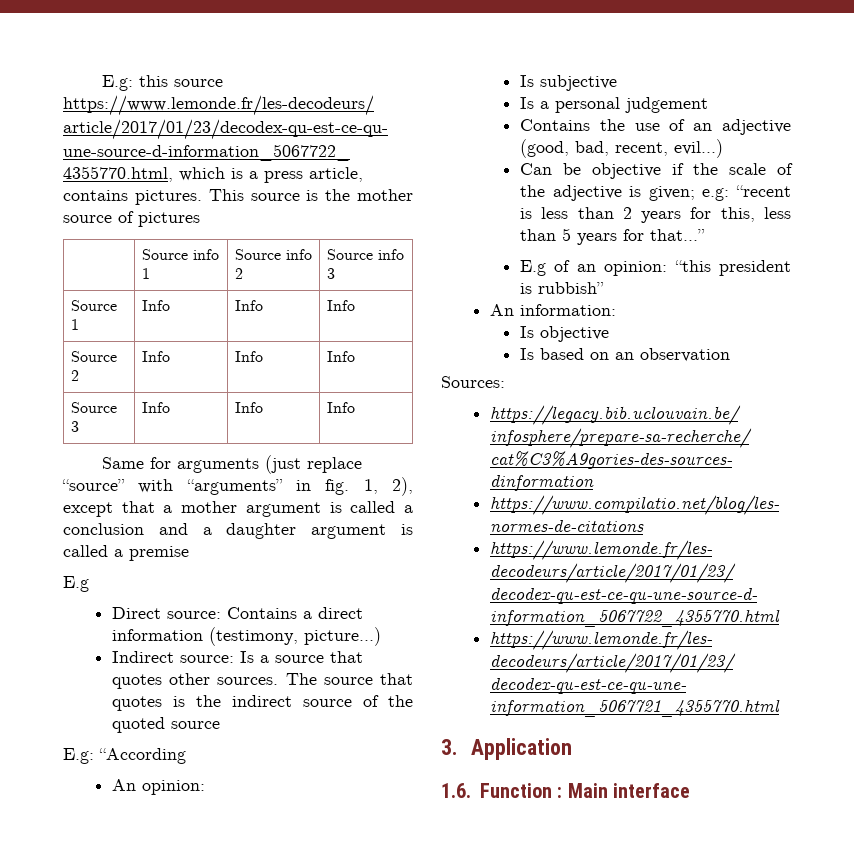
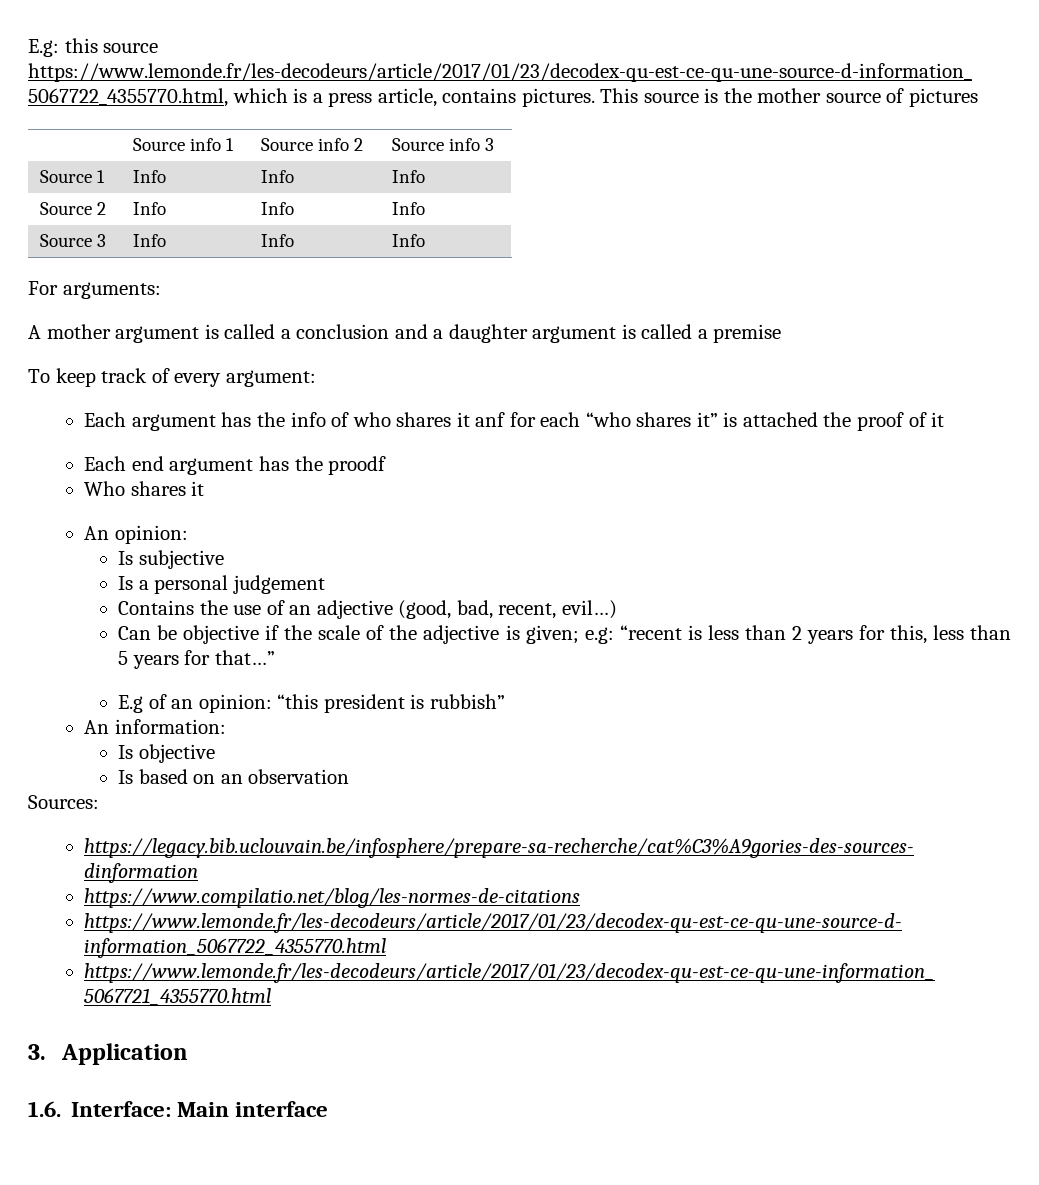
[101,455,362,474] [62,477,413,496] [63,501,173,517] Same for arguments (just replace “source” with “arguments” in fig. 1, 2), except that a -> [28,281,161,299] [28,325,41,339] For arguments: // A
[63,576,89,592] [112,607,364,619] [112,627,382,646] [112,651,364,663] [112,673,413,689] [112,695,413,711] [112,717,221,733] [63,748,186,764] E.g // Direct source: Contains a direct information (testimony, picture…) // Indirect source: Is a source that quotes other sources. The source that quotes is the indirect source of the quoted source // E.g: “According -> [28,368,316,387] [84,412,945,431] [84,456,387,475] [84,481,205,496] To keep track of every argument: // Each argument has the info of who shares it anf for each “who shares it” is attached the proof of it // Each end argument has the proodf // Who shares it
[479,783,563,798] Function : -> [71,1101,172,1117] Interface:

